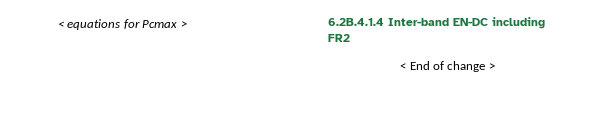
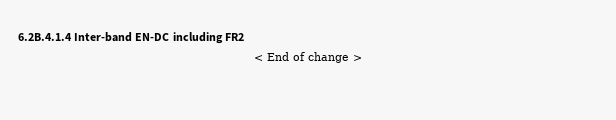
[58,19,187,30] < equations for Pcmax > // -> (18, 37) none

